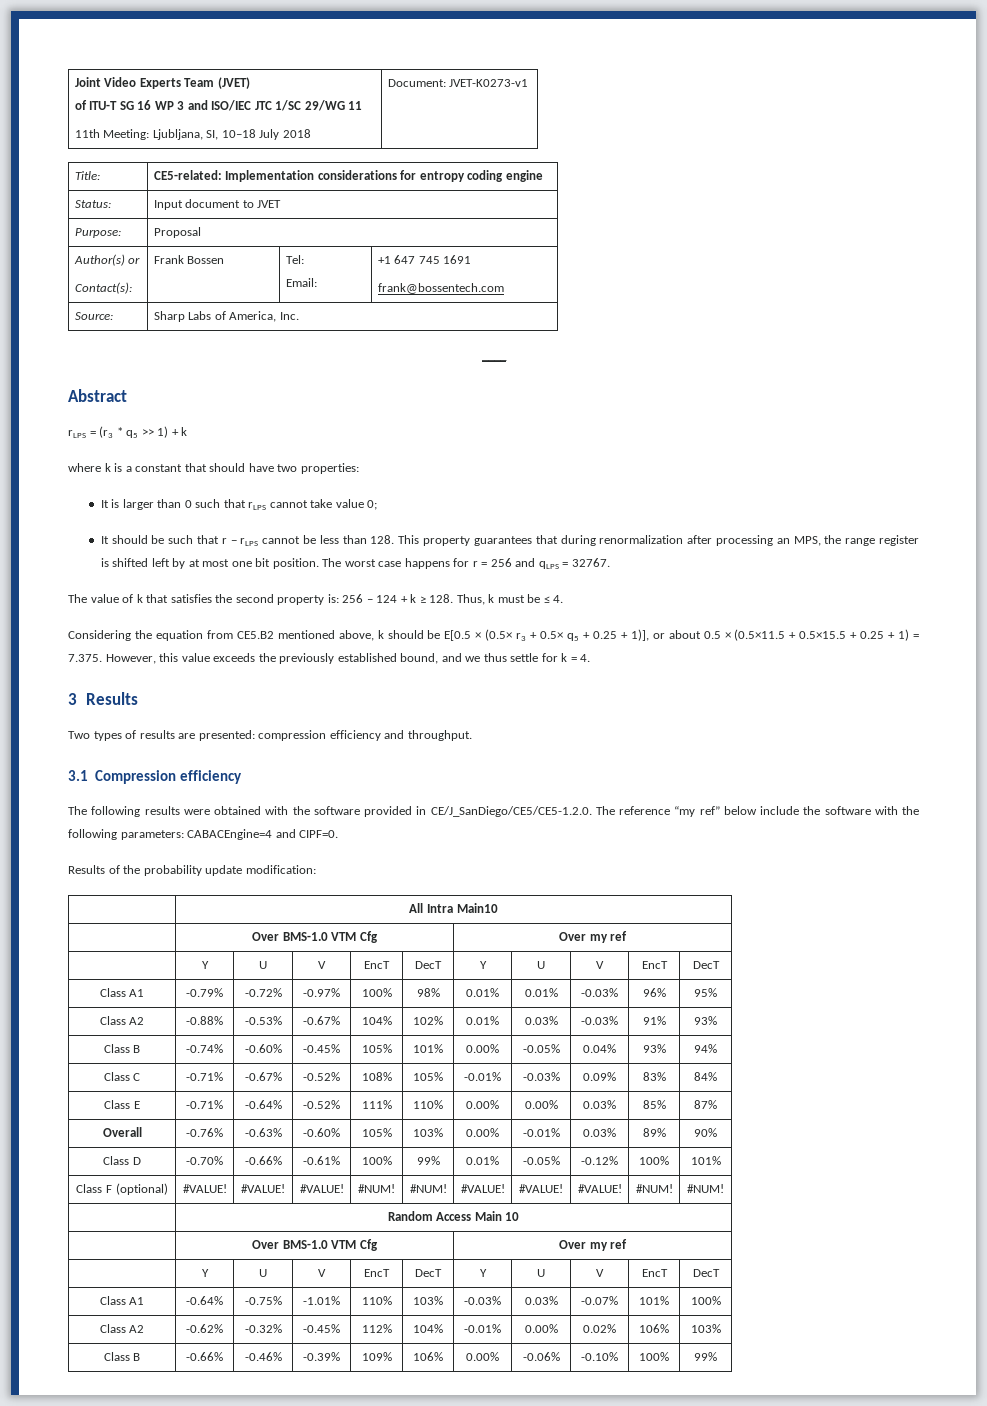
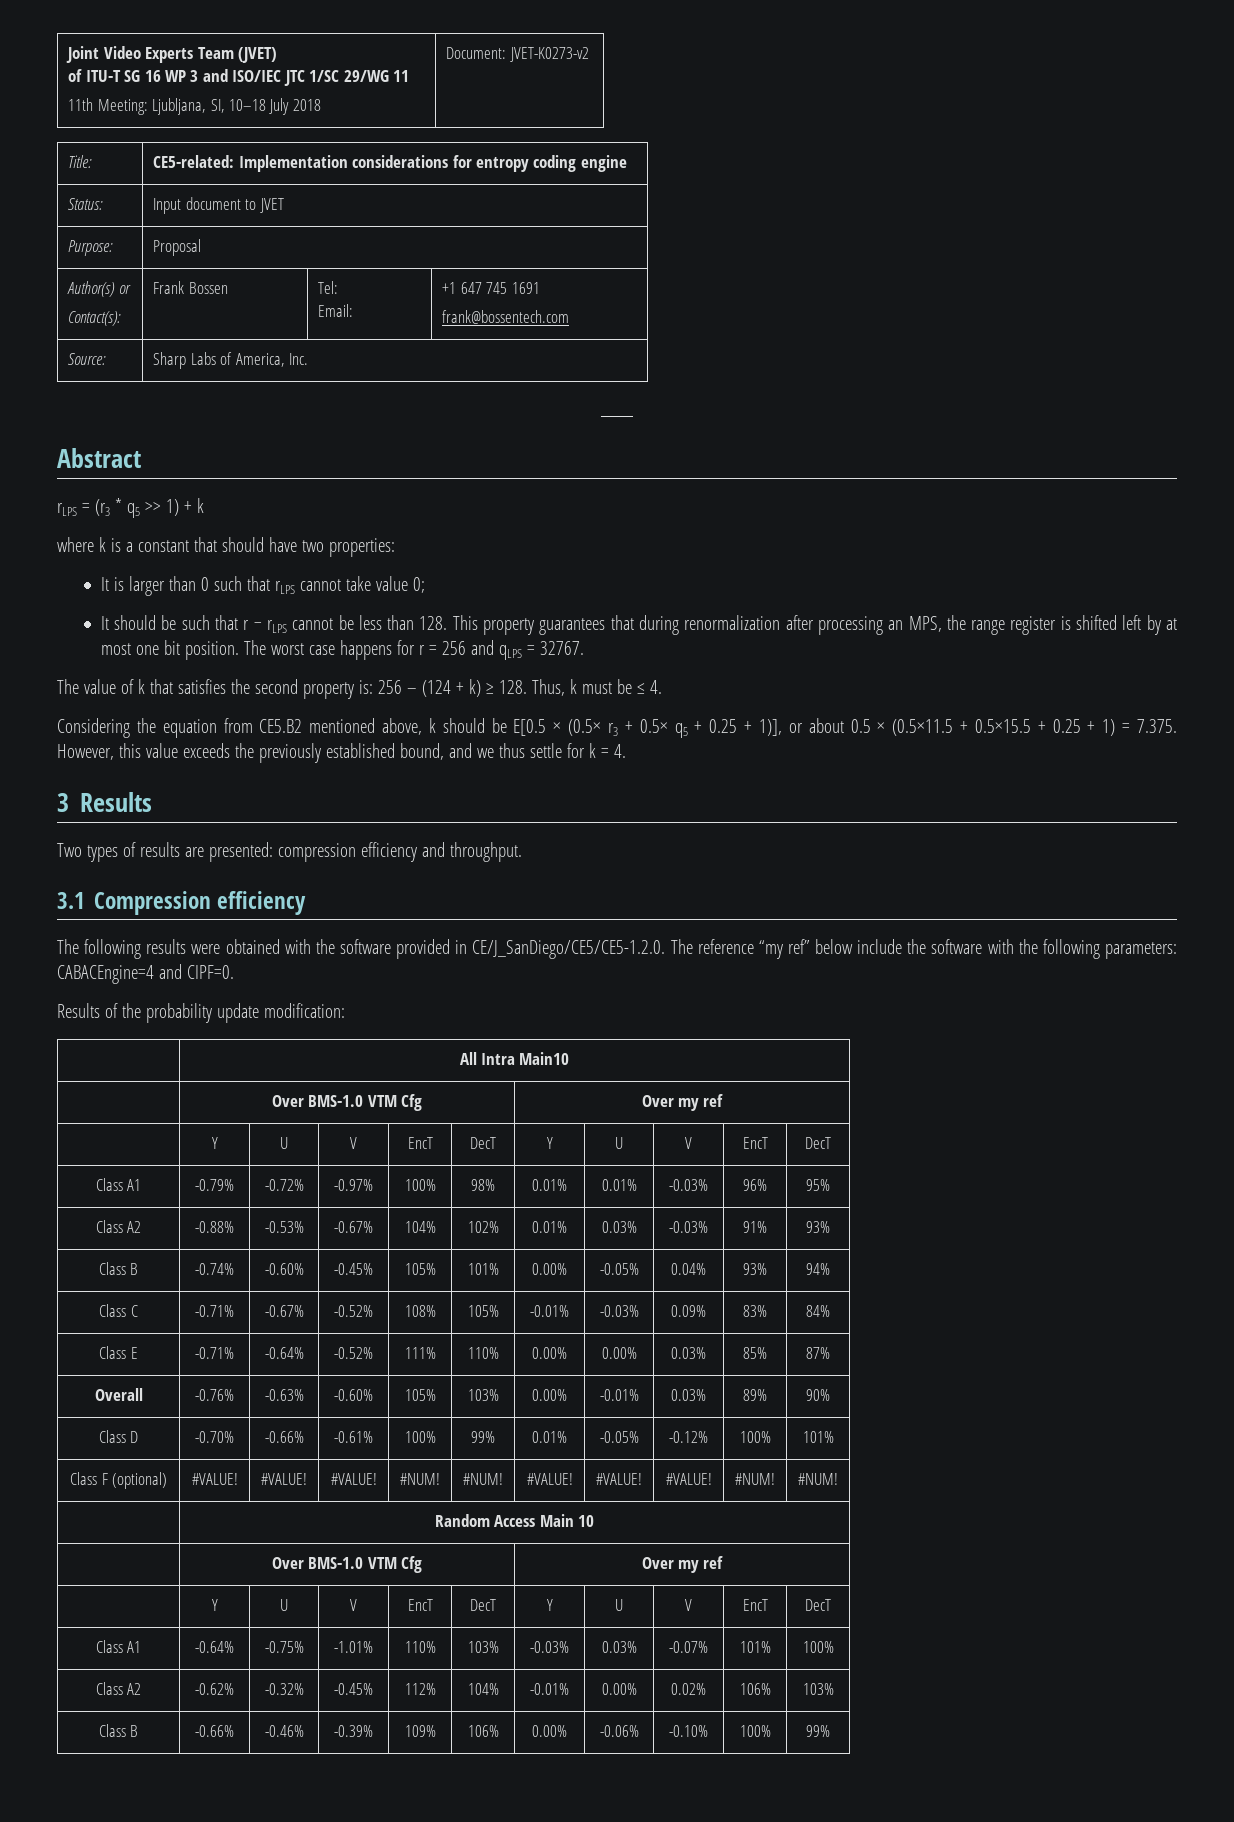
[449,79,529,87] JVET-K0273-v1 -> [509,47,589,62] JVET-K0273-v2
[376,594,417,603] 124 + k -> [421,679,481,697] (124 + k)

